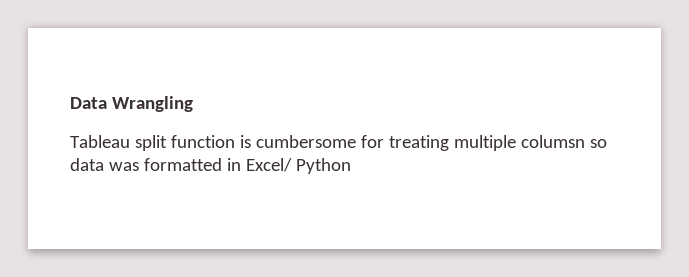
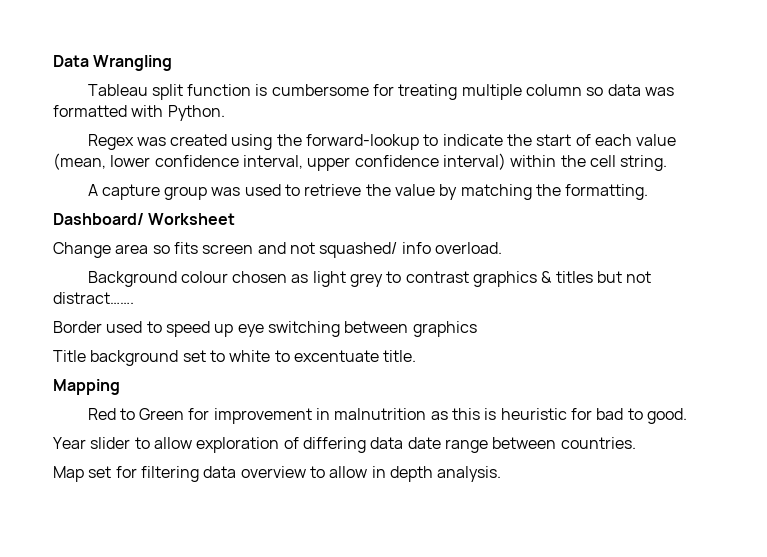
[520,135,585,148] columsn -> [526,84,583,96] column
[226,158,351,174] in Excel/ Python -> [131,105,225,121] [87,134,677,150] [53,153,668,171] [87,184,649,200] [53,213,236,225] [53,242,502,258] [87,271,652,287] [53,292,134,304] [53,321,477,337] [53,350,417,366] [53,379,120,395] [87,408,688,424] [53,437,636,453] [53,466,502,482] with Python. // Regex was created using the forward-lookup to indicate the start of each value (mean, lower confidence interval, upper confidence interval) within the cell string. // A capture group was used to retrieve the value by matching the formatting. // Dashboard/ Worksheet // Change area so fits screen and not squashed/ info overload. // Background colour chosen as light grey to contrast graphics & titles but not distract……. // Border used to speed up eye switching between graphics // Title background set to white to excentuate title. // Mapping // Red to Green for improvement in malnutrition as this is heuristic for bad to good. // Year slider to allow exploration of differing data date range between countries. // Map set for filtering data overview to allow in depth analysis.

